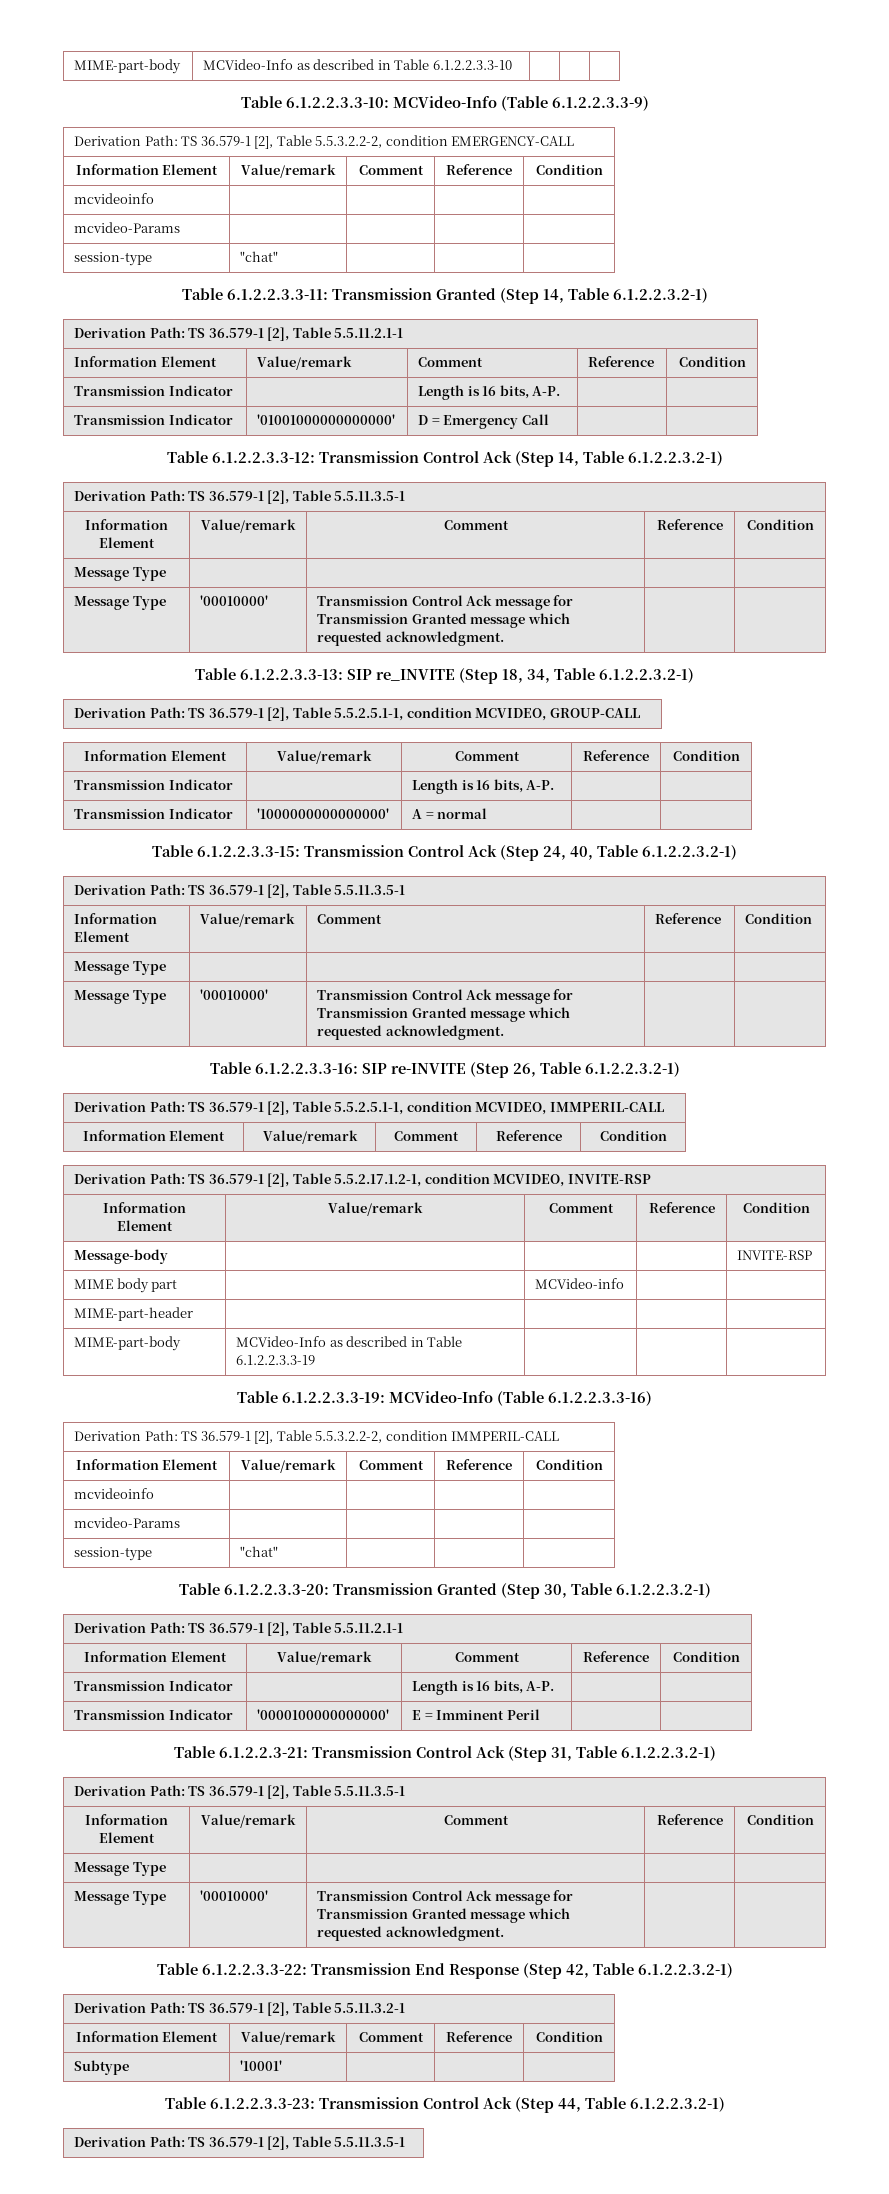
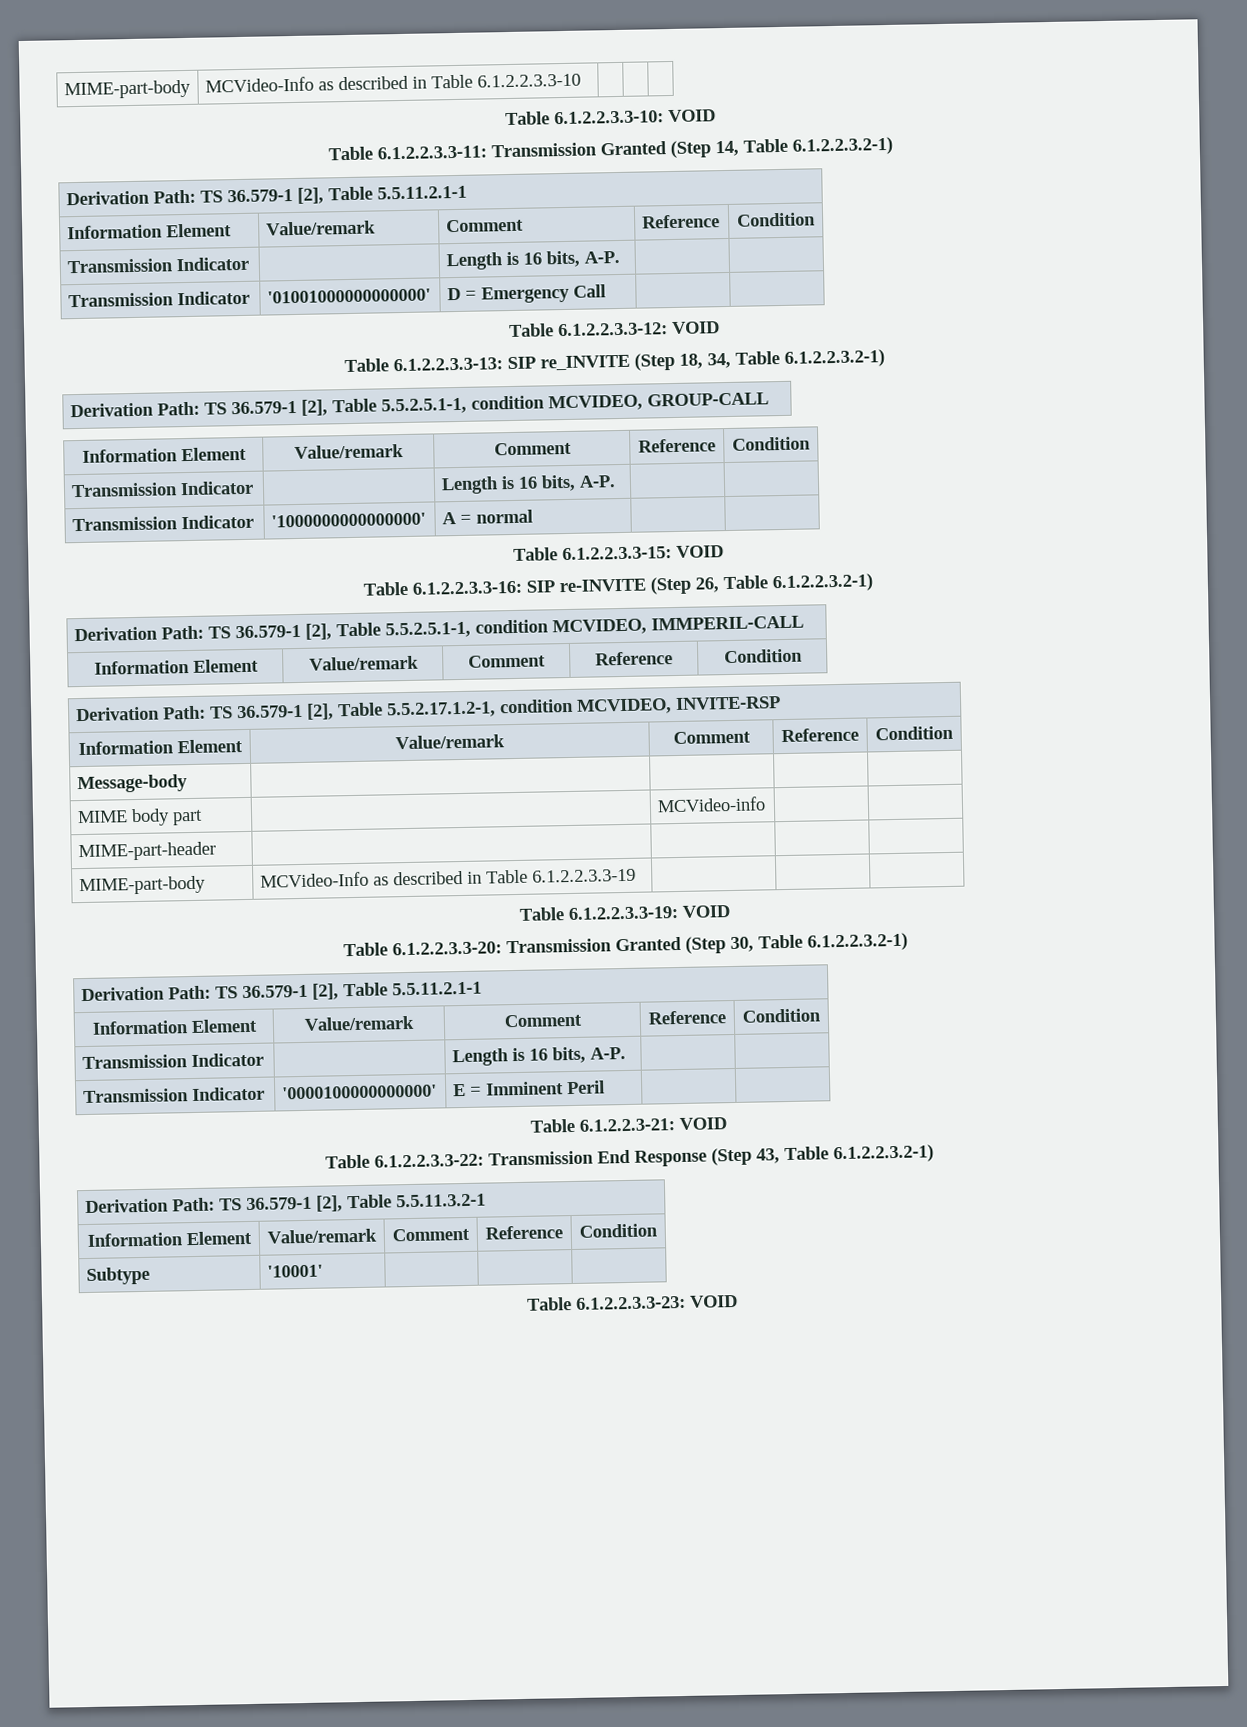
[392,96,649,111] [74,135,575,149] [75,164,219,175] [241,164,336,178] [358,165,424,175] [446,164,512,175] [535,164,603,175] [74,193,155,204] [74,222,181,233] [74,252,153,266] [240,251,279,262] MCVideo-Info (Table 6.1.2.2.3.3-9) // Derivation Path: TS 36.579-1 [2], Table 5.5.3.2.2-2, condition EMERGENCY-CALL // Information Element | Value/remark | Comment | Reference | Condition // mcvideoinfo | | | | // mcvideo-Params | | | | // session-type | "chat" | | | -> [667,109,716,123] VOID
[318,451,723,467] [74,490,406,504] [85,519,168,530] [99,537,155,548] [201,519,296,533] [443,520,509,530] [656,519,723,530] [746,519,814,530] [74,567,166,581] [74,596,166,610] [200,595,269,606] [317,595,574,610] [317,613,570,628] [317,631,504,646] Transmission Control Ack (Step 14, Table 6.1.2.2.3.2-1) // Derivation Path: TS 36.579-1 [2], Table 5.5.11.3.5-1 // Information Element | Value/remark | Comment | Reference | Condition // Message Type | | | | // Message Type | '00010000' | Transmission Control Ack message for Transmission Granted message which requested acknowledgment. | | -> [670,321,720,335] VOID
[304,845,737,861] [74,884,406,898] [74,913,158,924] [74,931,131,942] [200,913,296,927] [317,914,383,924] [655,913,722,924] [745,913,813,924] [74,961,166,975] [74,990,166,1004] [200,989,269,1000] [317,989,574,1004] [317,1007,570,1022] [317,1025,504,1040] Transmission Control Ack (Step 24, 40, Table 6.1.2.2.3.2-1) // Derivation Path: TS 36.579-1 [2], Table 5.5.11.3.5-1 // Information Element | Value/remark | Comment | Reference | Condition // Message Type | | | | // Message Type | '00010000' | Transmission Control Ack message for Transmission Granted message which requested acknowledgment. | | -> [675,545,724,558] VOID
[737,1250,813,1260] INVITE-RSP -> (188, 784) none
[389,1391,652,1406] [74,1430,560,1444] [75,1459,219,1470] [241,1459,336,1473] [358,1460,424,1470] [446,1459,512,1470] [535,1459,603,1470] [74,1488,155,1499] [74,1517,181,1528] [74,1547,153,1561] [240,1546,279,1557] MCVideo-Info (Table 6.1.2.2.3.3-16) // Derivation Path: TS 36.579-1 [2], Table 5.5.3.2.2-2, condition IMMPERIL-CALL // Information Element | Value/remark | Comment | Reference | Condition // mcvideoinfo | | | | // mcvideo-Params | | | | // session-type | "chat" | | | -> [681,905,731,918] VOID
[311,1746,716,1762] [74,1785,406,1799] [85,1814,168,1825] [99,1832,155,1843] [201,1814,296,1828] [443,1815,509,1825] [656,1814,723,1825] [746,1814,814,1825] [74,1862,166,1876] [74,1891,166,1905] [200,1890,269,1901] [317,1890,574,1905] [317,1908,570,1923] [317,1926,504,1941] Transmission Control Ack (Step 31, Table 6.1.2.2.3.2-1) // Derivation Path: TS 36.579-1 [2], Table 5.5.11.3.5-1 // Information Element | Value/remark | Comment | Reference | Condition // Message Type | | | | // Message Type | '00010000' | Transmission Control Ack message for Transmission Granted message which requested acknowledgment. | | -> [678,1117,727,1131] VOID
[565,1964,589,1978] 42, -> [755,1148,780,1164] 43,
[318,2097,725,2113] [74,2136,406,2150] Transmission Control Ack (Step 44, Table 6.1.2.2.3.2-1) // Derivation Path: TS 36.579-1 [2], Table 5.5.11.3.5-1 -> [689,1294,738,1308] VOID

